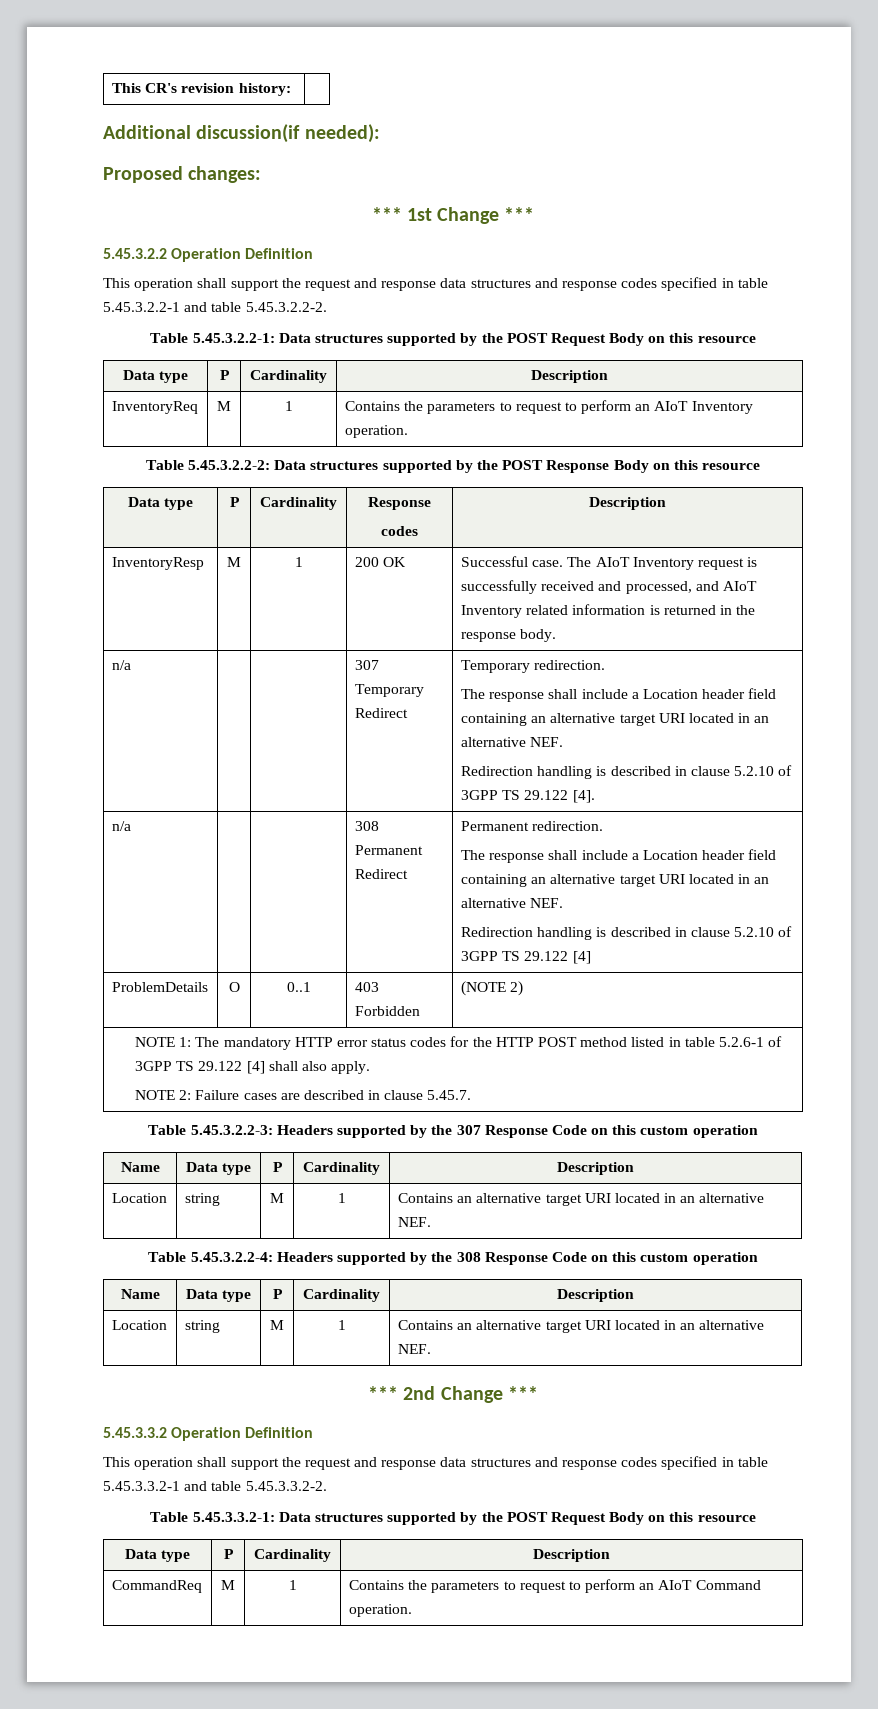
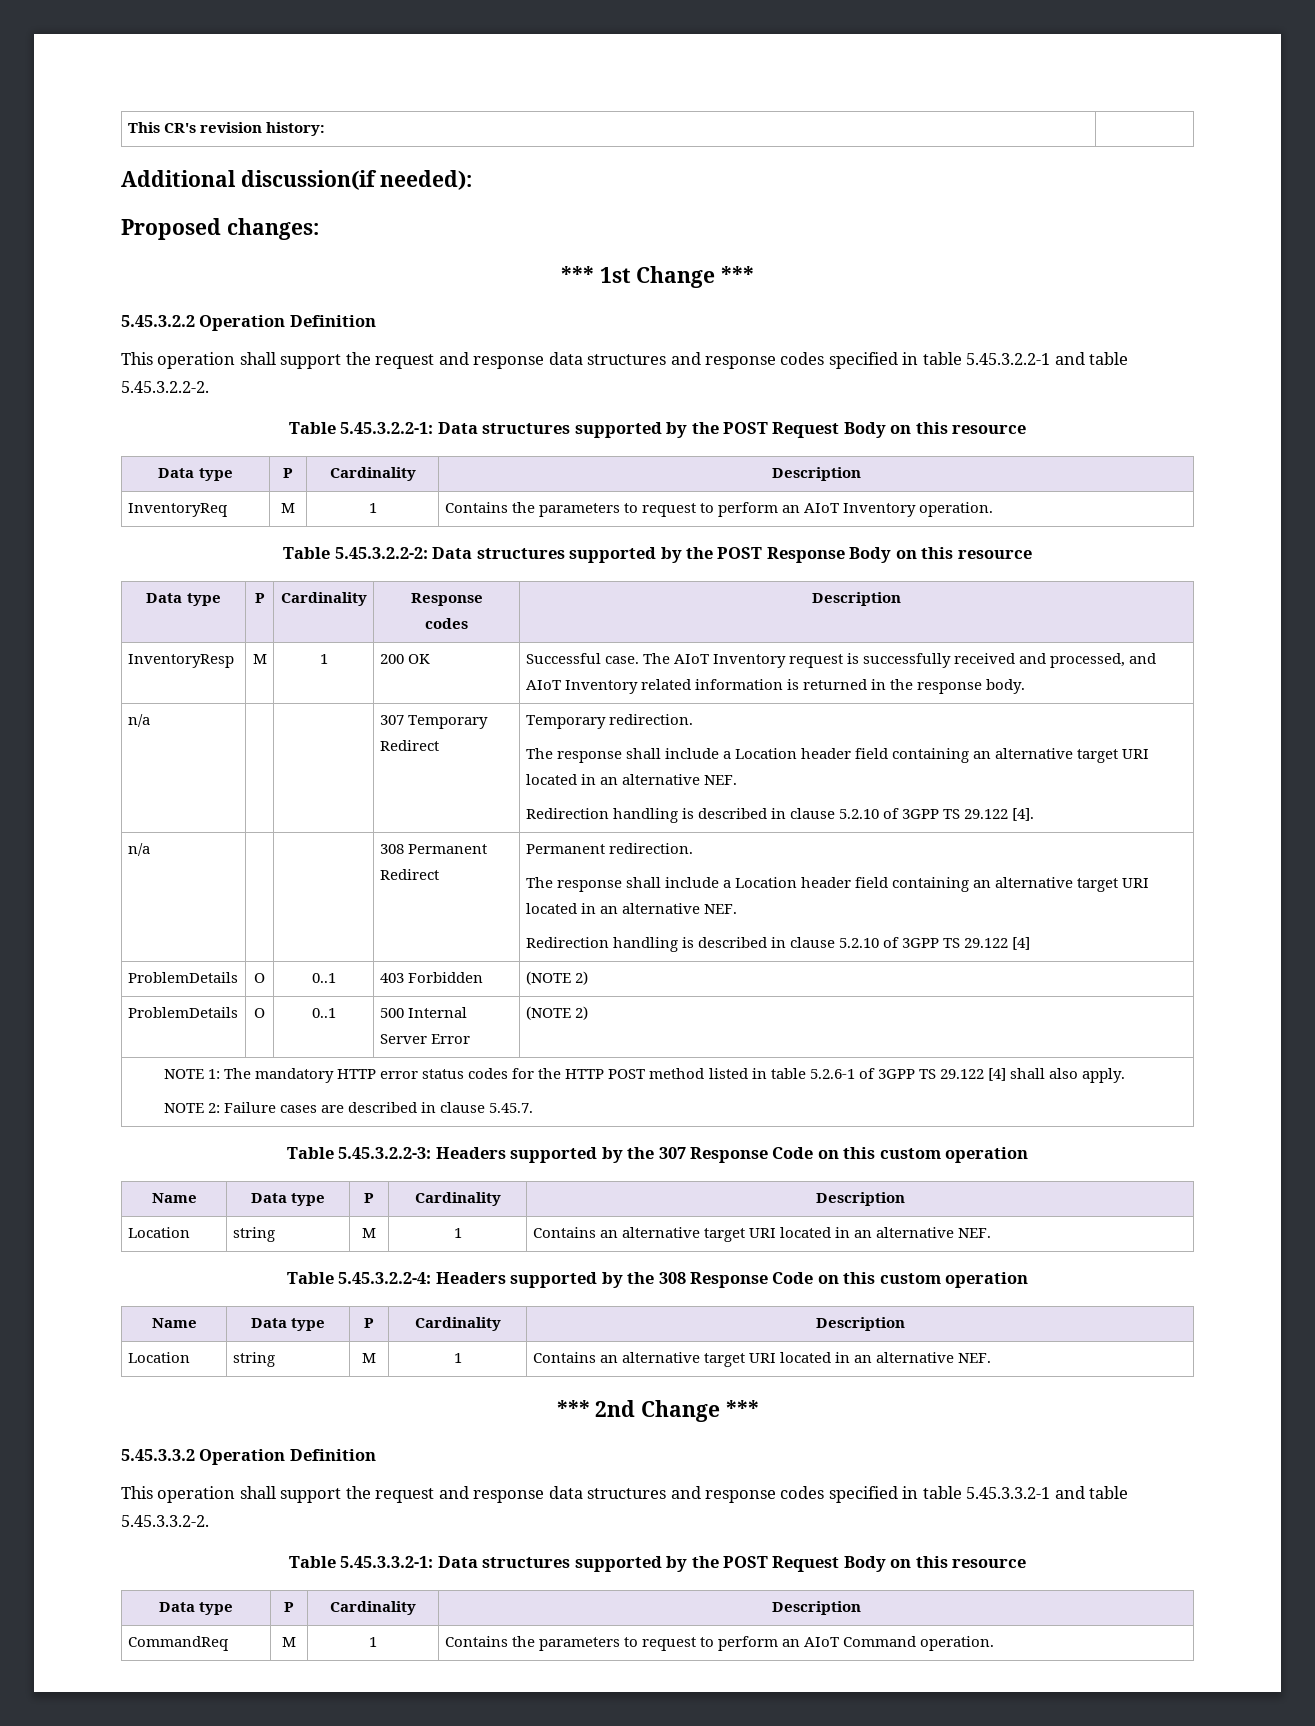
(524, 988) none -> [127,1007,238,1018] [254,1008,265,1018] [311,1008,336,1018] [379,1007,467,1018] [379,1034,470,1044] [525,1006,588,1020] // ProblemDetails | O | 0..1 | 500 Internal Server Error | (NOTE 2)

